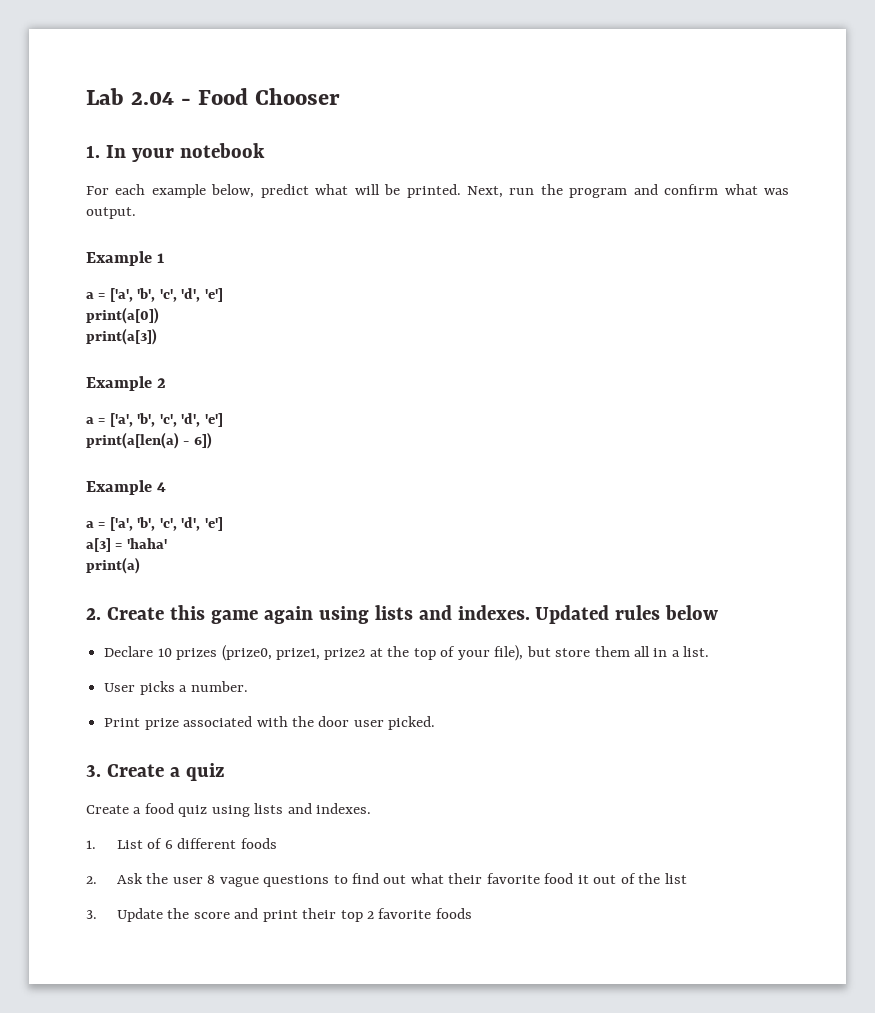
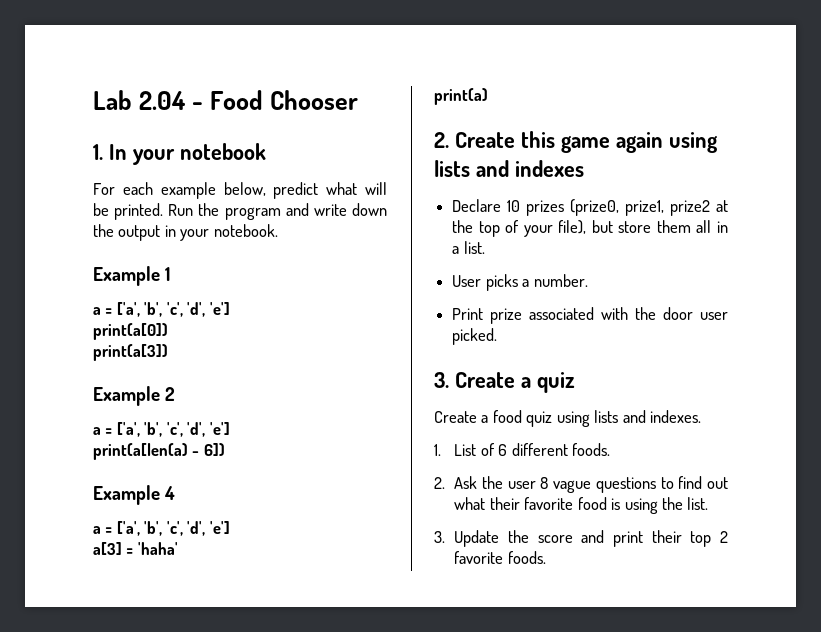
[466,186,535,198] Next, run -> [168,204,194,216] Run
[664,184,789,195] [86,207,136,219] confirm what was output. -> [313,203,387,216] [93,224,278,241] write down the output in your notebook.
[457,605,719,624] indexes. Updated rules below -> [514,160,584,177] indexes
[240,838,277,849] foods -> [572,443,611,456] foods.
[577,873,687,884] it out of the list -> [611,497,709,514] is using the list.
[435,908,472,919] foods -> [507,551,546,564] foods.

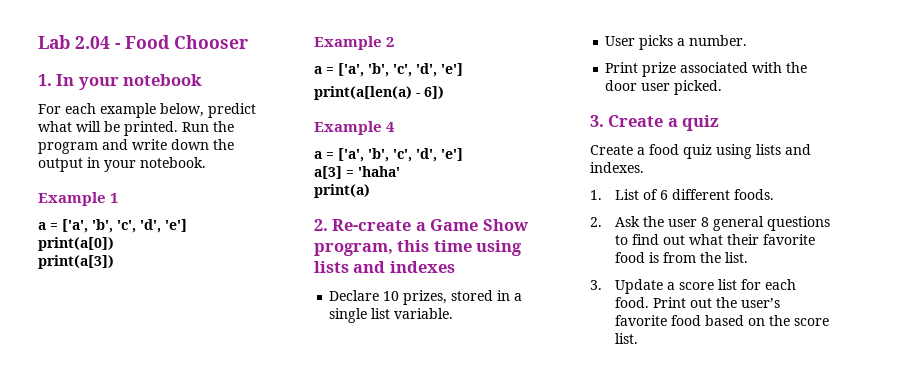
[454,131,663,153] Create this game again -> [332,219,529,231] [314,240,472,256] Re-create a Game Show program, this time
[526,199,728,216] [452,220,728,237] [452,241,485,254] prizes (prize0, prize1, prize2 at the top of your file), but store them all in a list. -> [403,290,523,305] [329,308,454,323] prizes, stored in a single list variable.
[553,480,592,493] vague -> [712,216,764,231] general
[624,498,658,514] using -> [662,252,696,263] from
[507,530,728,547] [454,551,546,564] the score and print their top 2 favorite foods. -> [666,279,796,290] [614,297,780,308] [614,315,829,326] [614,333,638,344] a score list for each food. Print out the user’s favorite food based on the score list.

